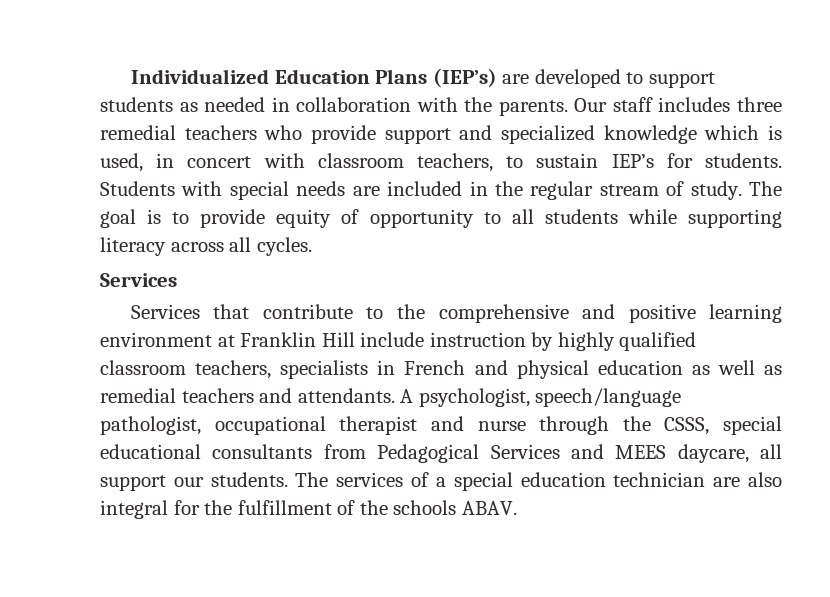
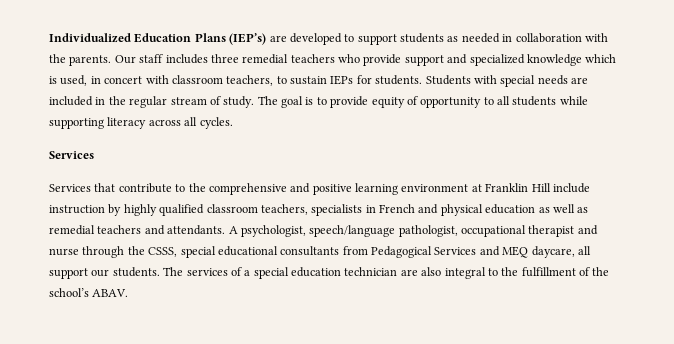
[611,154,654,168] IEP’s -> [330,75,354,85] IEPs
[615,445,667,459] MEES -> [502,246,529,258] MEQ
[173,500,200,515] for -> [487,268,498,276] to
[393,500,457,515] schools -> [49,288,89,297] school’s

